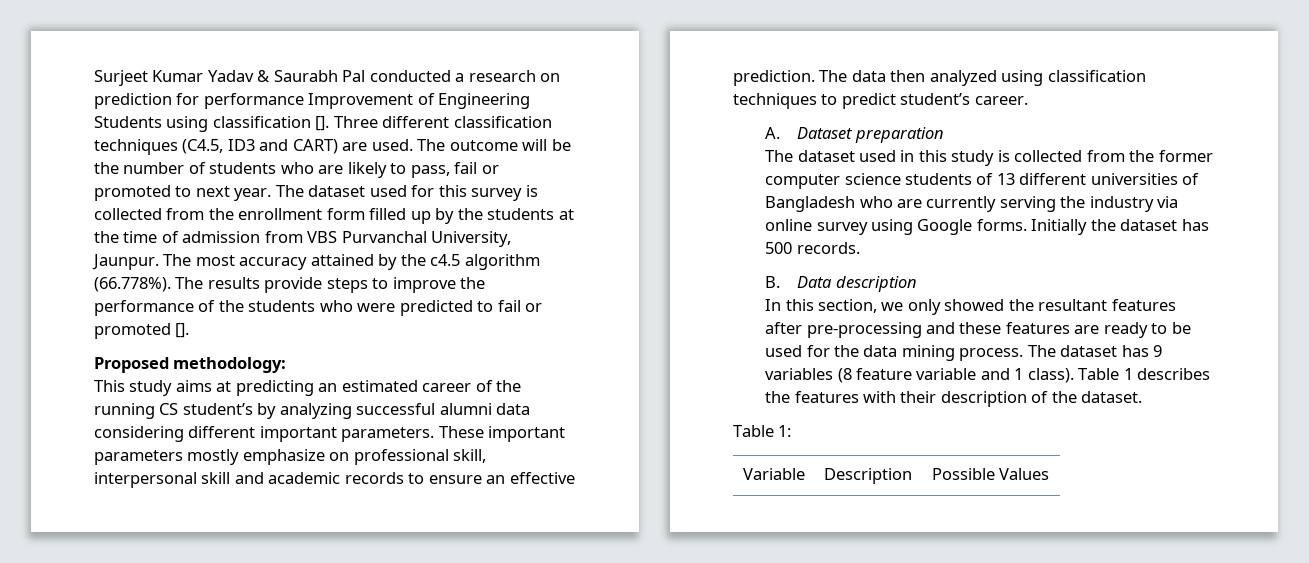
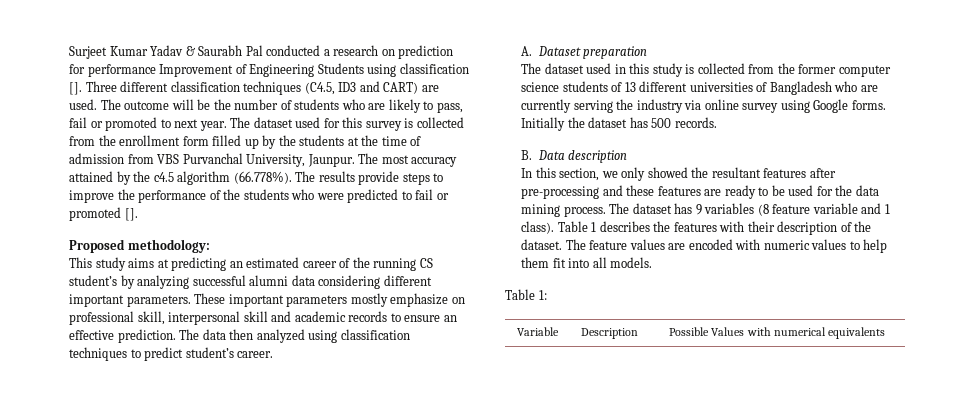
(1143, 397) none -> [565,239,888,253] [521,257,653,268] The feature values are encoded with numeric values to help them fit into all models.
(1050, 474) none -> [746,327,885,339] with numerical equivalents

